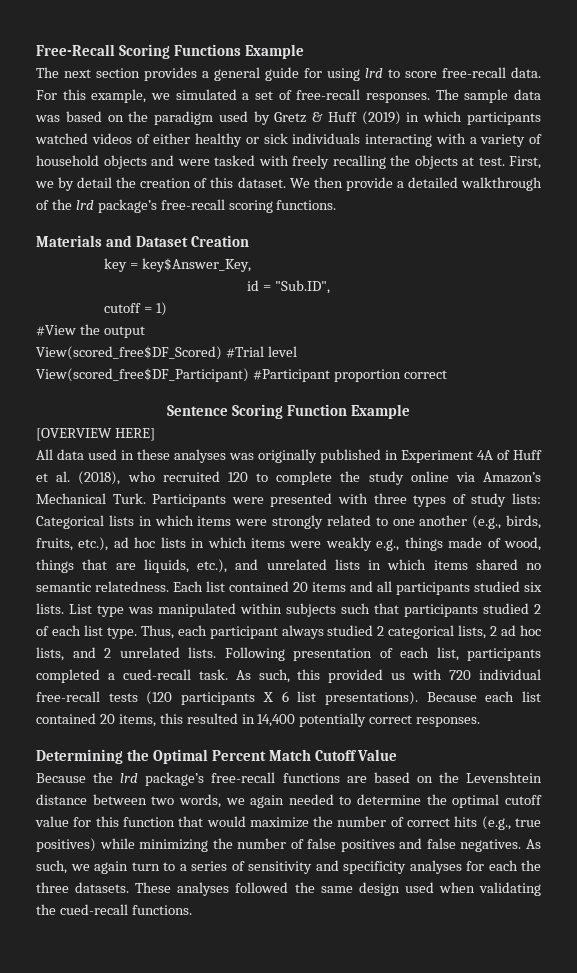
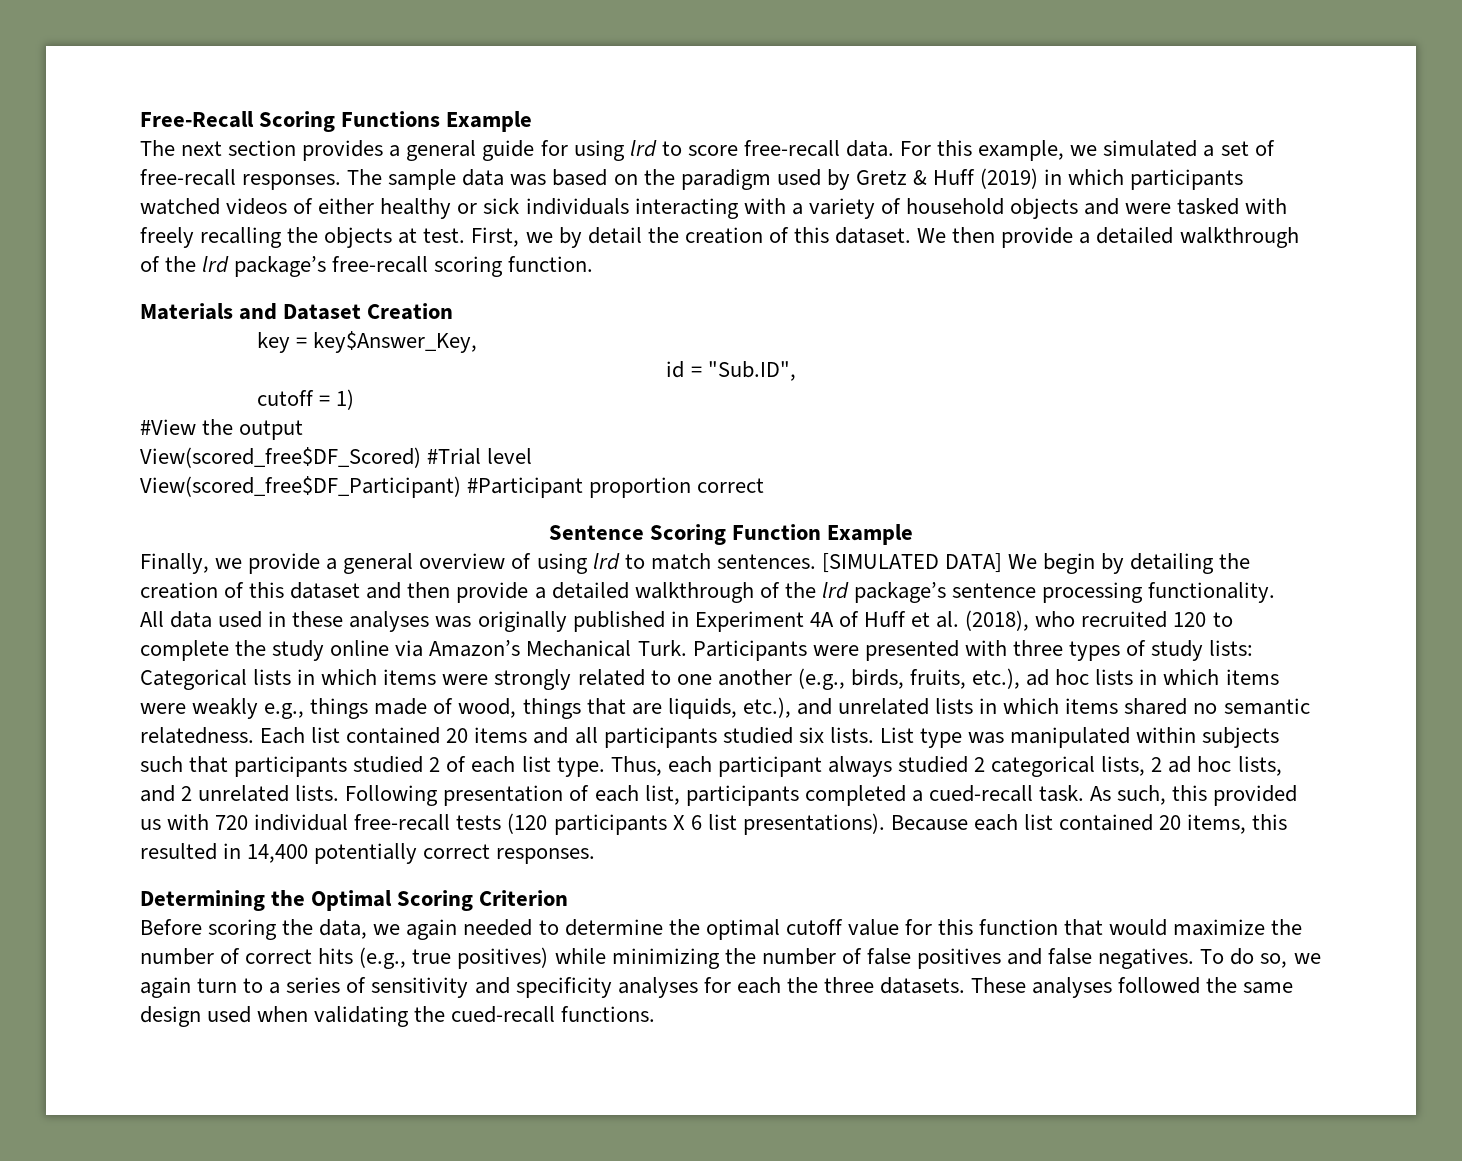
[276,200,337,210] functions. -> [508,256,594,272] function.
[36,428,155,441] [OVERVIEW HERE] -> [140,553,1251,574] [140,582,1276,603] Finally, we provide a general overview of using lrd to match sentences. [SIMULATED DATA] We begin by detailing the creation of this dataset and then provide a detailed walkthrough of the lrd package’s sentence processing functionality.
[211,749,398,761] [36,772,543,786] [36,794,221,808] Percent Match Cutoff Value // Because the lrd package’s free-recall functions are based on the Levenshtein distance between two words, -> [397,890,569,911] [140,919,368,940] Scoring Criterion // Before scoring the data,
[526,839,541,849] [36,860,67,874] As such, -> [1200,948,1288,968] To do so,

